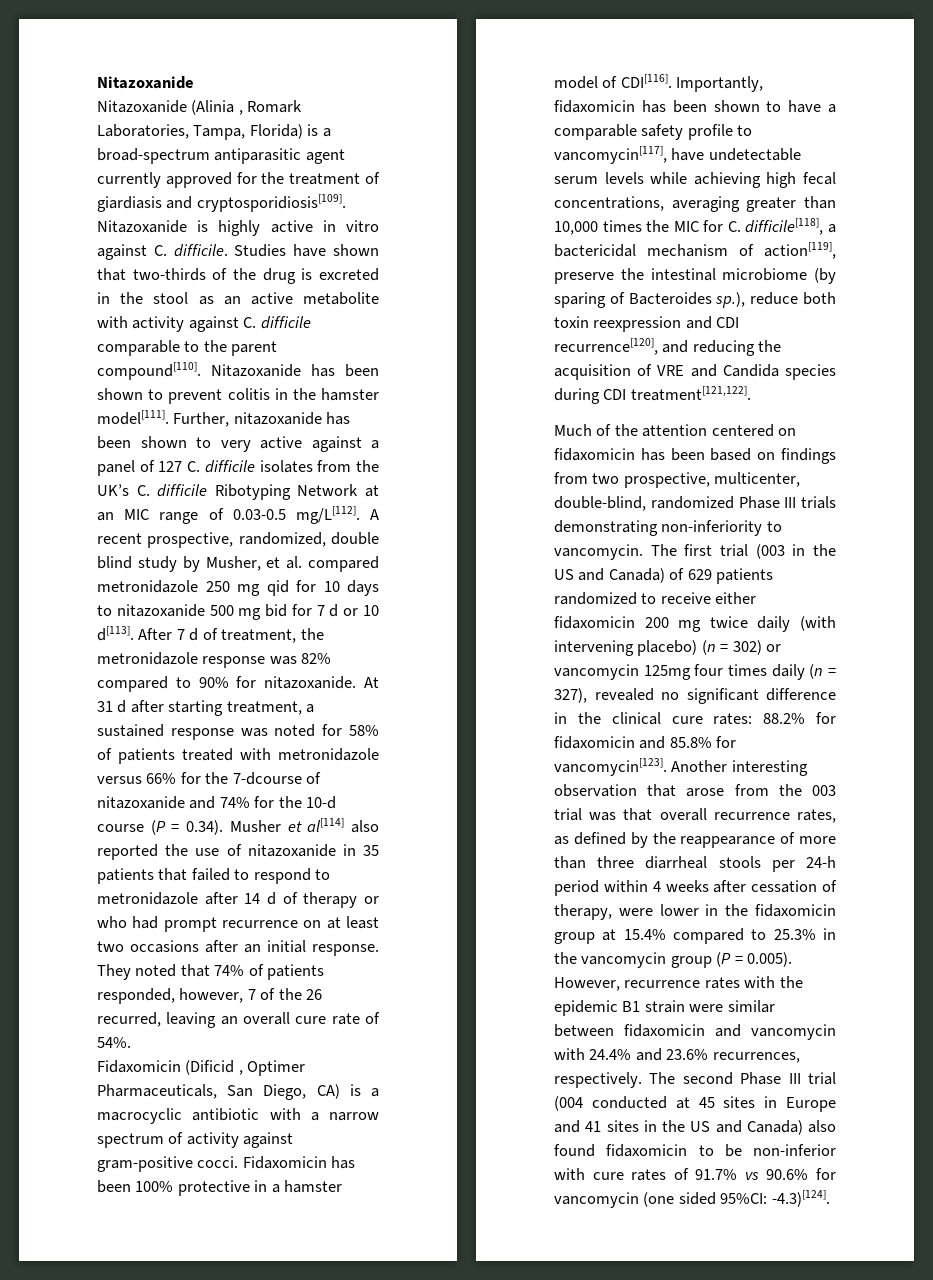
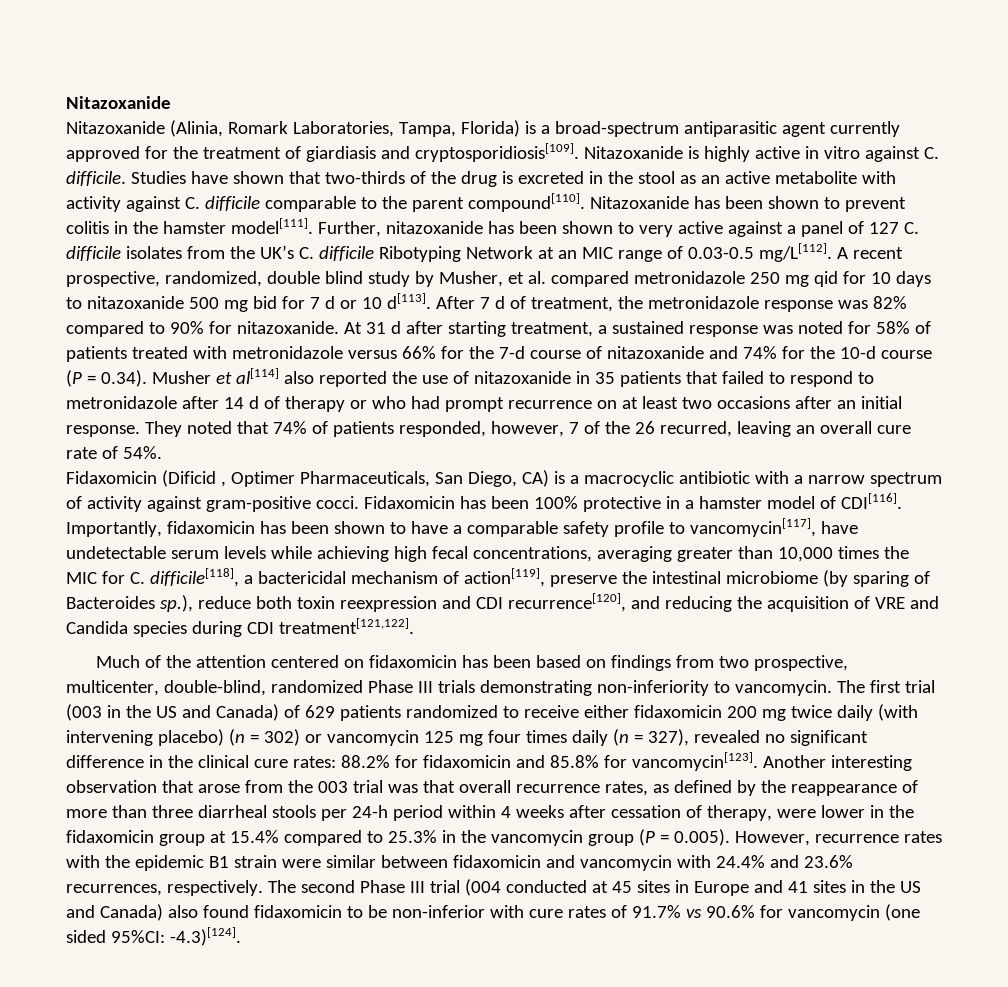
[191,100,243,115] (Alinia , -> [169,120,223,137] (Alinia,
[232,772,302,785] 7-dcourse -> [498,346,581,359] 7-d course
[643,665,691,680] 125mg -> [423,731,483,746] 125 mg

